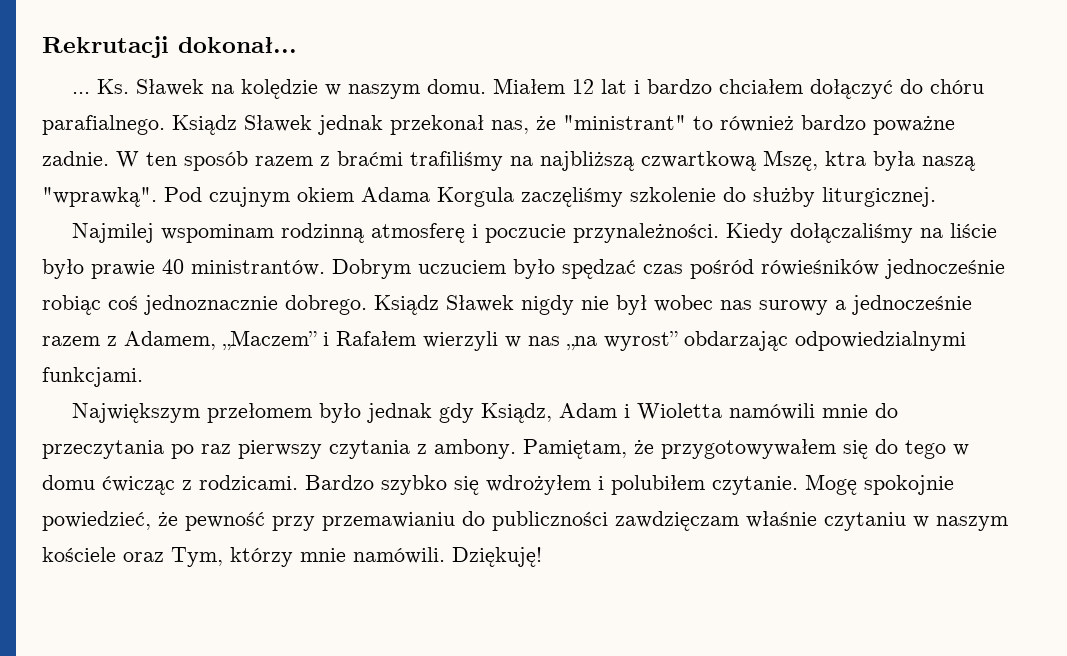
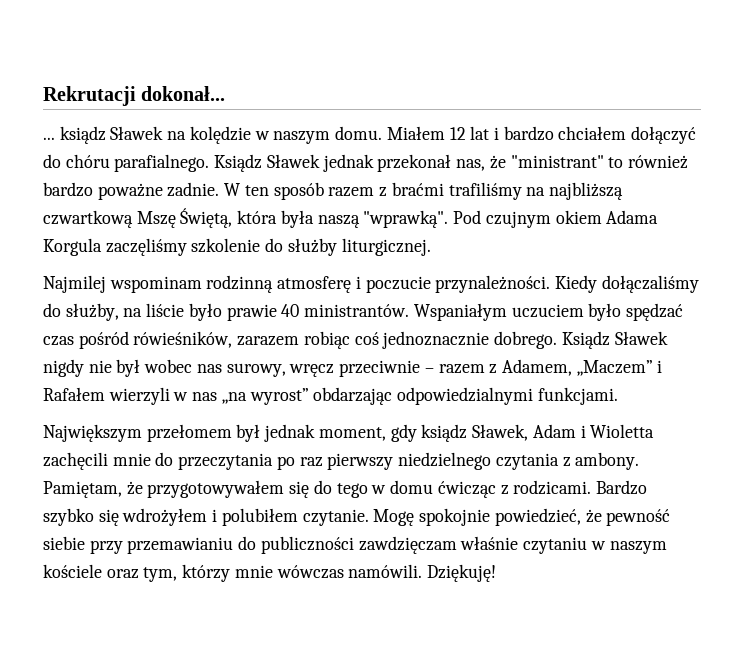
[96,79,129,94] Ks. -> [59,126,106,144] ksiądz
[763,150,866,171] Mszę, ktra -> [136,208,278,228] Mszę Świętą, która
(913, 233) none -> [43,303,119,321] do służby,
[332,259,411,279] Dobrym -> [413,303,507,321] Wspaniałym
[761,259,1005,279] rówieśników jednocześnie -> [133,331,300,348] rówieśników, zarazem
[759,295,972,315] surowy a jednocześnie -> [226,360,434,377] surowy, wręcz przeciwnie –
[318,403,552,423] było jednak gdy Ksiądz, -> [236,424,529,442] był jednak moment, gdy ksiądz Sławek,
[728,403,815,420] namówili -> [43,452,108,470] zachęcili
(322, 449) none -> [398,452,492,470] niedzielnego
(265, 521) none -> [43,536,85,550] siebie
[171,547,223,567] Tym, -> [143,567,178,582] tym,
(346, 555) none -> [276,565,344,579] wówczas

